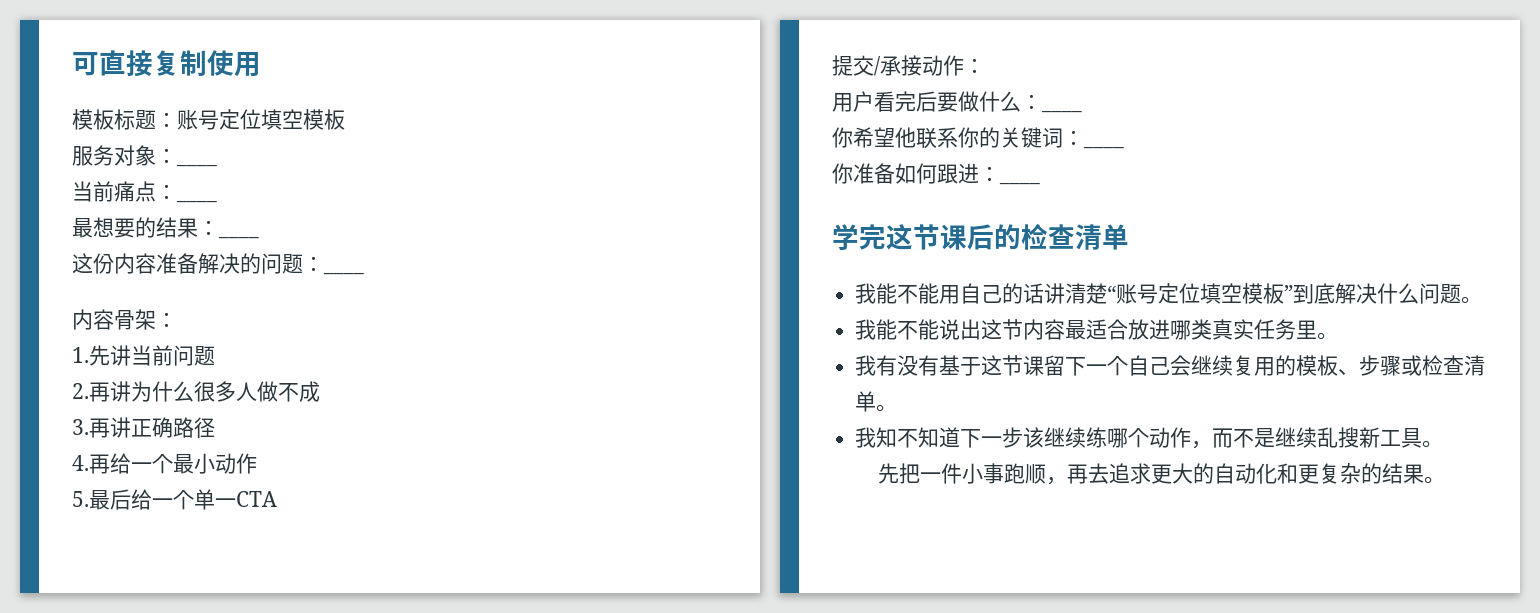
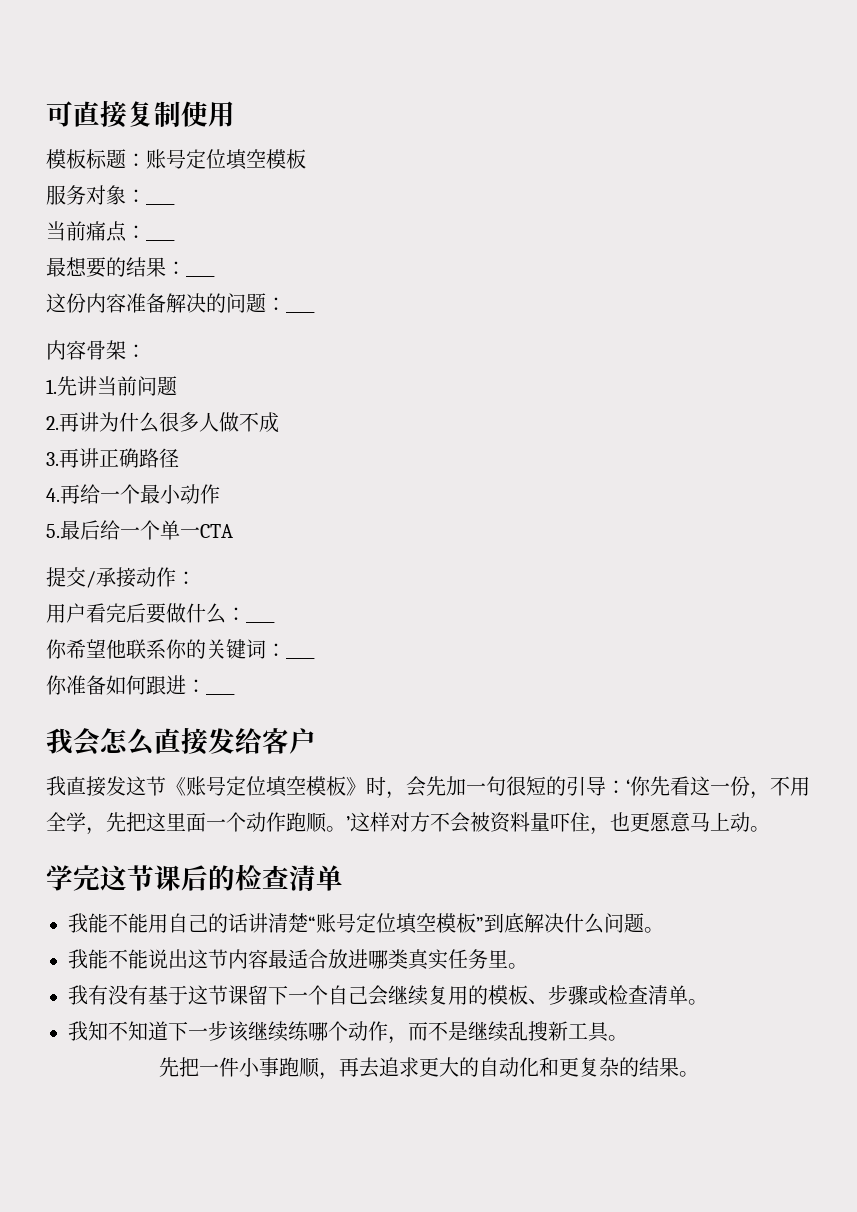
(1040, 183) none -> [46,727,316,756] [46,776,810,799] [46,812,770,835] // 我会怎么直接发给客户 // 我直接发这节《账号定位填空模板》时，会先加一句很短的引导：‘你先看这一份，不用全学，先把这里面一个动作跑顺。’这样对方不会被资料量吓住，也更愿意马上动。

